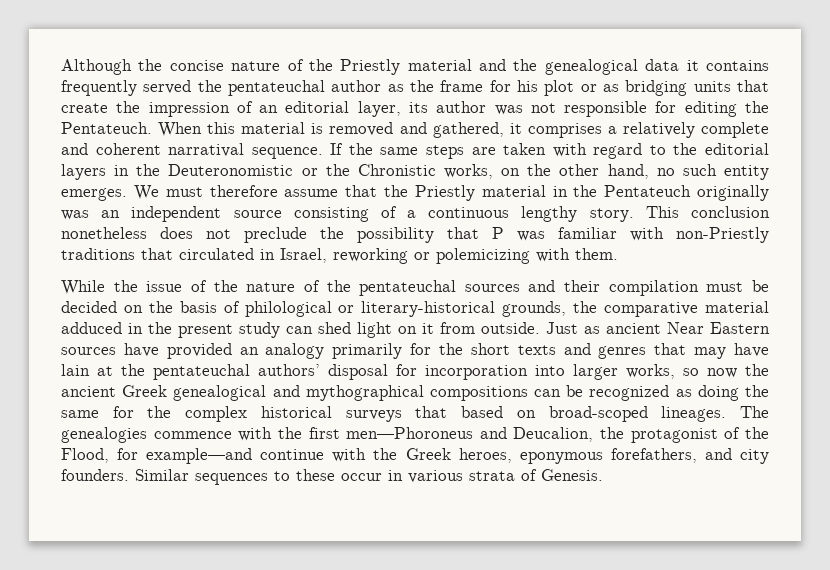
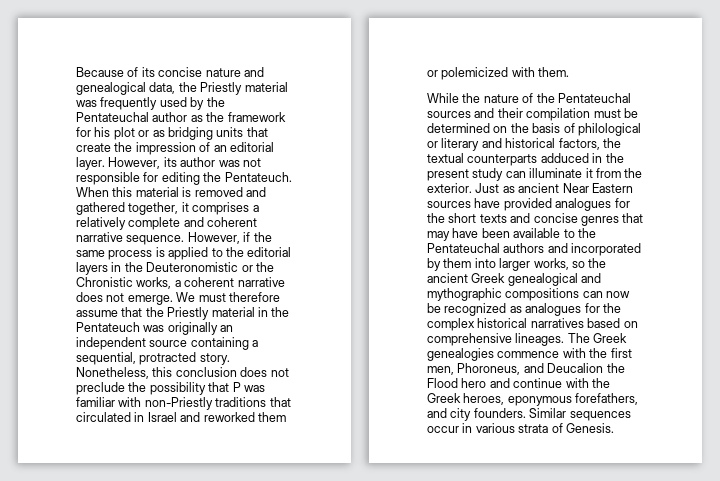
[61,59,769,75] [61,80,325,96] Although the concise nature of the Priestly material and the genealogical data it contains frequently served the pentateuchal -> [76,67,264,77] [76,82,288,95] [76,97,225,110] [76,112,149,122] Because of its concise nature and genealogical data, the Priestly material was frequently used by the Pentateuchal
[440,80,484,92] frame -> [227,112,286,122] framework
[357,101,401,117] layer, -> [76,157,161,170] layer. However,
[432,122,504,138] gathered, -> [76,202,179,215] gathered together,
[168,143,643,159] narratival sequence. If the same steps are taken with regard -> [76,232,272,245] [76,247,209,260] narrative sequence. However, if the same process is applied
[501,164,769,180] [61,188,127,201] on the other hand, no such entity emerges. -> [174,277,285,287] [76,292,173,305] a coherent narrative does not emerge.
[697,185,769,201] [61,210,89,220] originally was -> [143,322,218,335] was originally
[293,206,770,222] [61,227,147,239] consisting of a continuous lengthy story. This conclusion nonetheless -> [190,337,259,350] [76,352,230,365] [76,367,237,379] containing a sequential, protracted story. Nonetheless, this conclusion
[280,248,530,264] Israel, reworking or polemicizing -> [147,412,286,422] [427,67,509,80] Israel and reworked them or polemicized
[146,280,457,296] issue of the nature of the pentateuchal -> [483,93,631,103] nature of the Pentateuchal
[61,301,117,313] decided -> [427,123,490,133] determined
[361,301,769,317] literary-historical grounds, the comparative material -> [441,138,621,151] [427,153,538,166] literary and historical factors, the textual counterparts
[318,322,540,338] shed light on it from outside. -> [529,168,643,178] [427,183,472,193] illuminate it from the exterior.
[239,343,403,359] an analogy primarily -> [555,198,612,211] analogues
(591, 349) none -> [533,213,578,223] concise
[61,364,528,380] lain at the pentateuchal authors’ disposal for incorporation -> [481,228,596,238] [427,243,642,256] [427,258,472,271] been available to the Pentateuchal authors and incorporated by them
[707,368,737,378] now -> (585, 264) none
[305,385,424,401] mythographical -> [427,288,502,301] mythographic
(562, 393) none -> [606,291,631,298] now
[697,385,769,401] [61,410,99,418] doing the same -> [525,303,582,316] analogues
[345,406,448,422] surveys that -> [530,318,584,328] narratives
[548,406,648,422] broad-scoped -> [427,333,512,346] comprehensive
(770, 412) none -> [593,333,628,343] Greek
[346,427,769,443] [61,448,253,464] men—Phoroneus and Deucalion, the protagonist of the Flood, for example—and -> [427,363,625,375] [427,378,510,388] men, Phoroneus, and Deucalion the Flood hero and
[274,469,335,481] to these -> (631, 416) none

